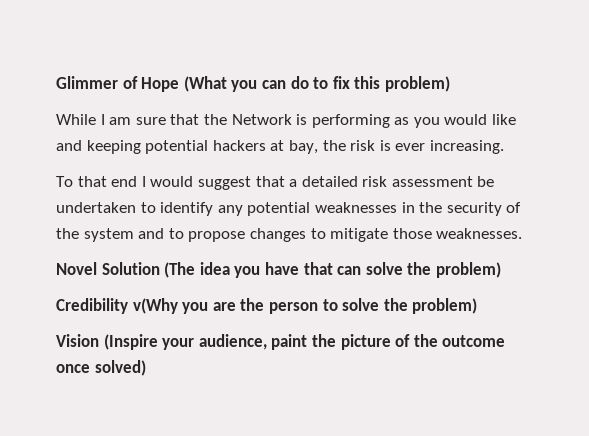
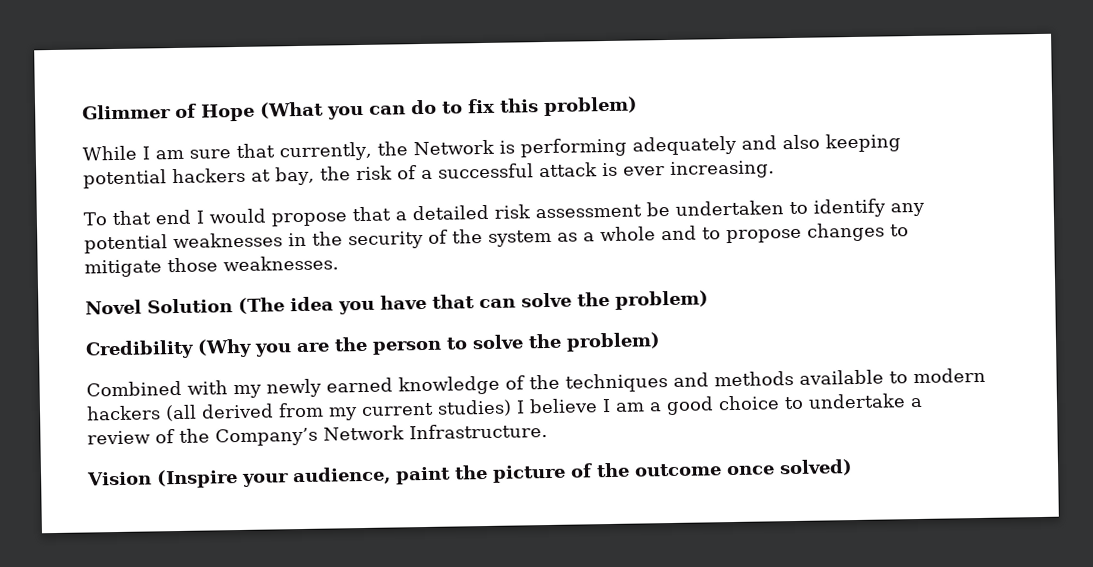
(200, 119) none -> [279,141,372,162] currently,
[394,114,517,128] [56,140,82,151] as you would like and -> [631,134,820,156] adequately and also
(376, 145) none -> [396,162,598,180] of a successful attack
[197,176,251,190] suggest -> [270,212,348,227] propose
(134, 235) none -> [557,226,656,242] as a whole
[132,298,178,314] v(Why -> [197,338,252,358] (Why
(478, 306) none -> [86,367,986,399] [86,393,923,422] [87,423,548,447] // Combined with my newly earned knowledge of the techniques and methods available to modern hackers (all derived from my current studies) I believe I am a good choice to undertake a review of the Company’s Network Infrastructure.

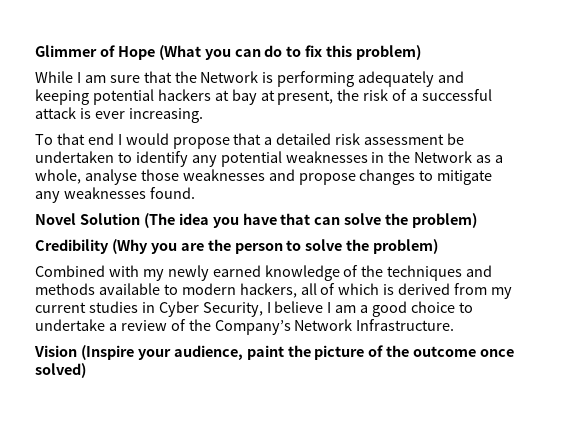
[279,141,372,162] currently, -> (172, 77) none
[781,134,820,150] also -> (465, 77) none
[275,166,315,186] bay, -> [231,89,334,105] bay at present,
[348,225,721,250] security of the system as a whole and to -> [414,151,504,163] [35,169,295,185] Network as a whole, analyse those weaknesses and
[167,255,339,273] those weaknesses. -> [35,187,195,203] any weaknesses found.
[86,399,512,422] hackers (all derived from my current studies) -> [239,283,513,299] [35,301,263,317] hackers, all of which is derived from my current studies in Cyber Security,

